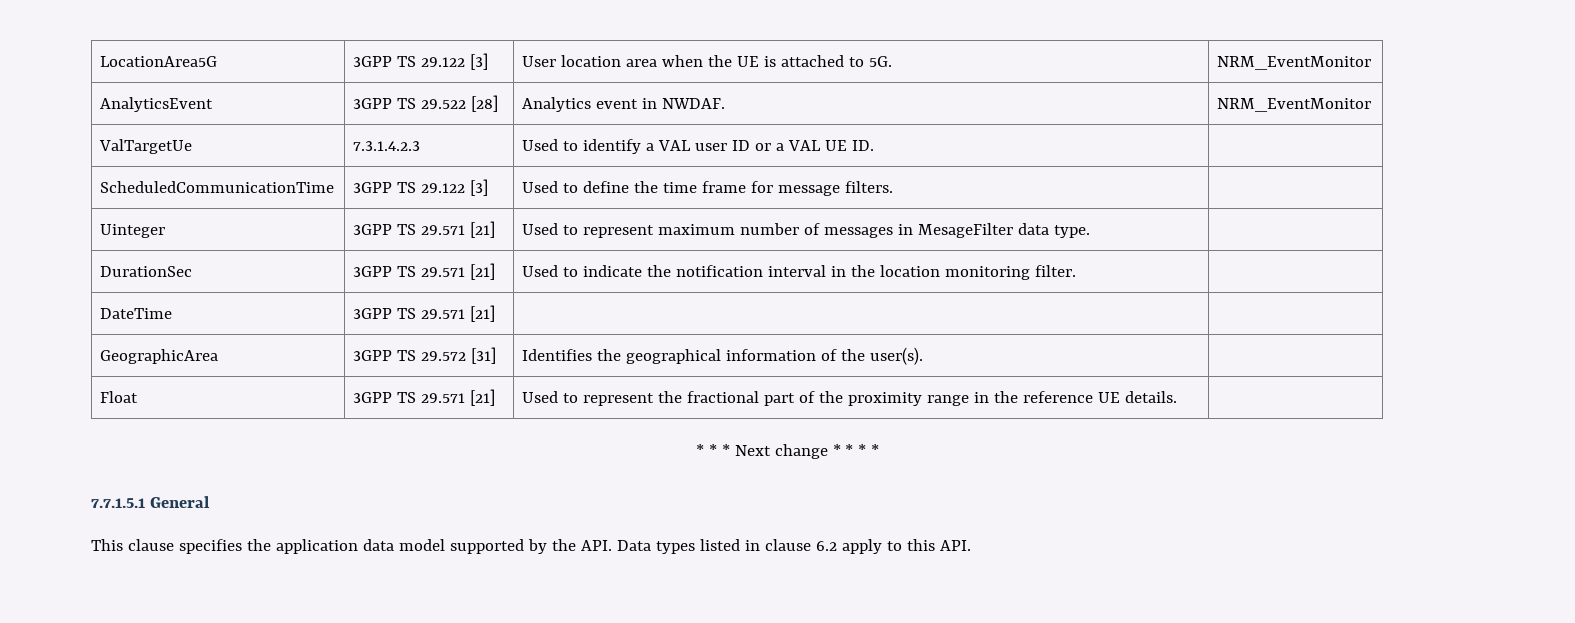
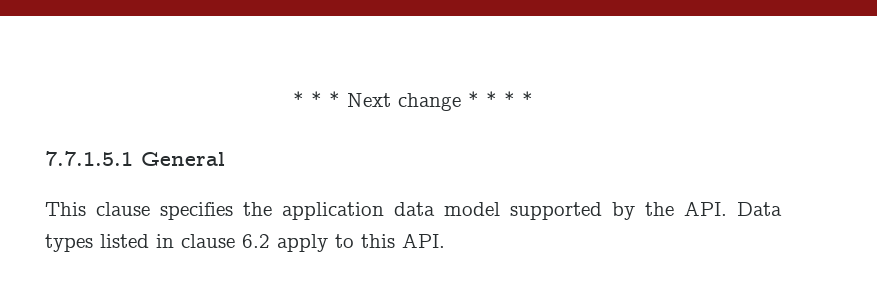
[100,56,218,67] [353,53,489,70] [522,55,893,67] [1217,56,1372,70] [100,97,214,112] [353,95,499,112] [522,97,726,112] [1217,98,1372,112] [99,139,193,154] [353,141,421,151] [522,139,875,154] [100,181,335,193] [353,179,489,196] [522,181,894,196] [100,224,166,238] [353,221,496,238] [522,223,1091,238] [100,266,193,277] [353,263,496,280] [522,265,1077,280] [100,308,173,319] [353,305,496,322] [100,349,219,364] [353,347,497,364] [522,347,924,365] [100,391,139,403] [353,389,496,406] [522,391,1178,406] LocationArea5G | 3GPP TS 29.122 [3] | User location area when the UE is attached to 5G. | NRM_EventMonitor // AnalyticsEvent | 3GPP TS 29.522 [28] | Analytics event in NWDAF. | NRM_EventMonitor // ValTargetUe | 7.3.1.4.2.3 | Used to identify a VAL user ID or a VAL UE ID. | // ScheduledCommunicationTime | 3GPP TS 29.122 [3] | Used to define the time frame for message filters. | // Uinteger | 3GPP TS 29.571 [21] | Used to represent maximum number of messages in MesageFilter data type. | // DurationSec | 3GPP TS 29.571 [21] | Used to indicate the notification interval in the location monitoring filter. | // DateTime | 3GPP TS 29.571 [21] | | // GeographicArea | 3GPP TS 29.572 [31] | Identifies the geographical information of the user(s). | // Float | 3GPP TS 29.571 [21] | Used to represent the fractional part of the proximity range in the reference UE details. | // -> (293, 99) none

